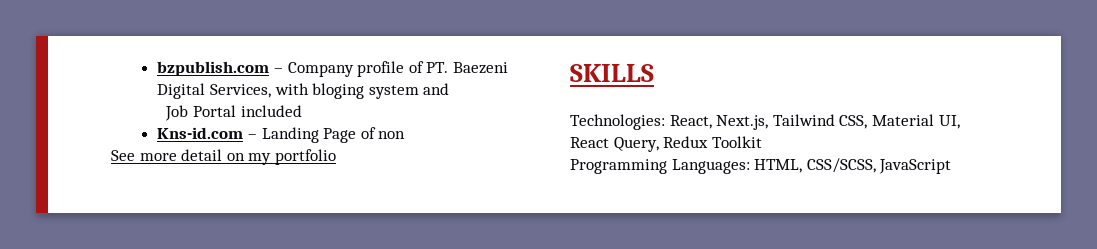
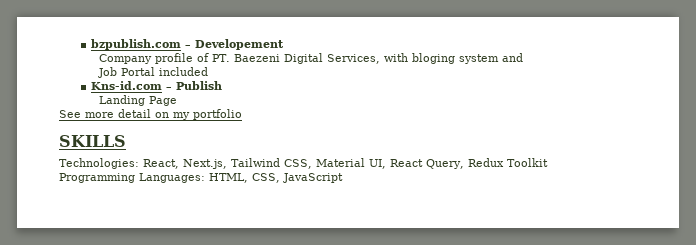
(283, 70) none -> [194,39,284,50] Developement //
(257, 136) none -> [175,81,222,90] Publish //
[360,127,406,139] of non -> (177, 101) none
[806,158,876,173] CSS/SCSS, -> [252,173,280,183] CSS,

